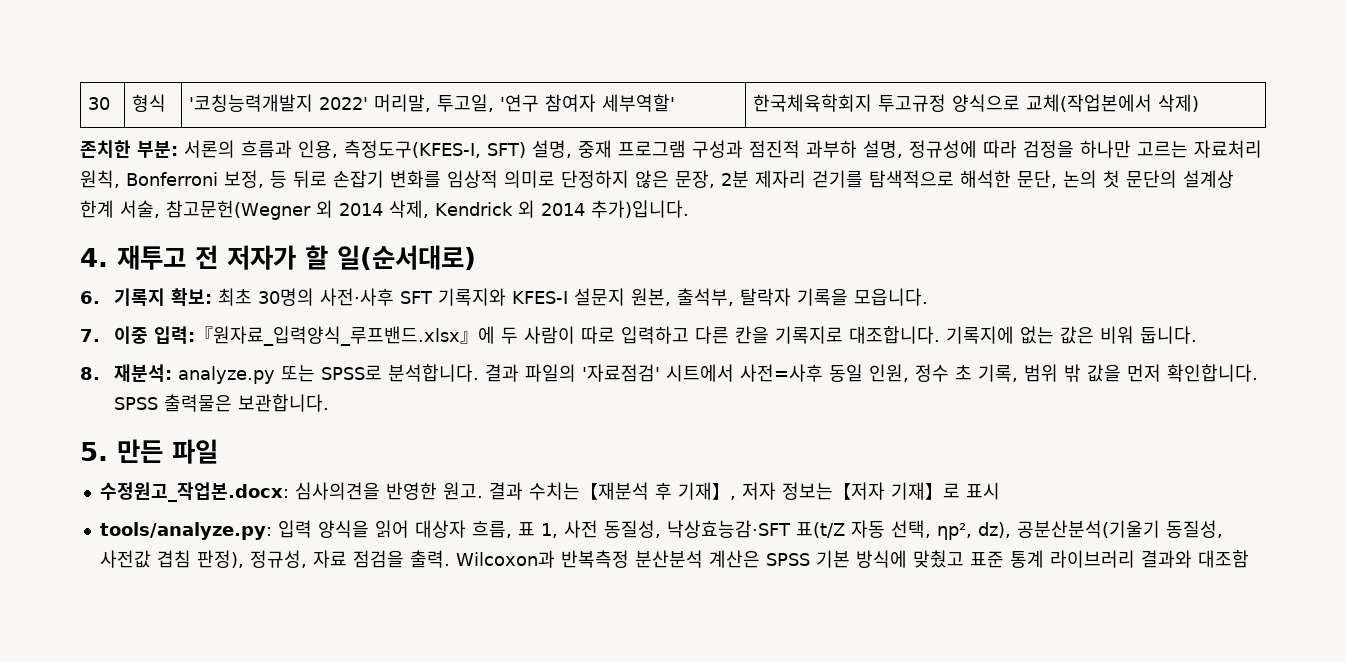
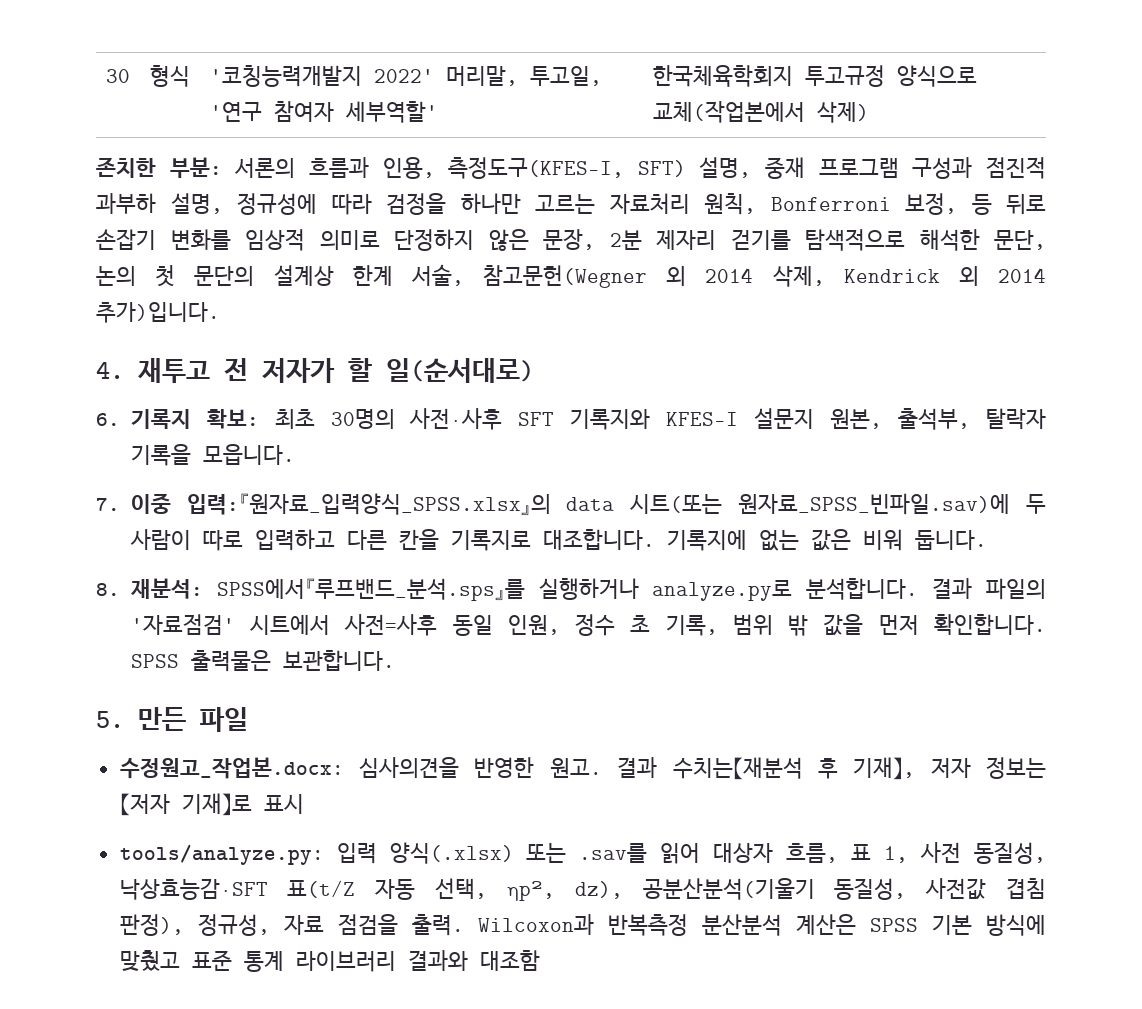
[212,326,495,346] 원자료_입력양식_루프밴드.xlsx』에 -> [248,493,1011,516] 원자료_입력양식_SPSS.xlsx』의 data 시트(또는 원자료_SPSS_빈파일.sav)에
[177,365,382,384] analyze.py 또는 SPSS로 -> [216,578,793,601] SPSS에서『루프밴드_분석.sps』를 실행하거나 analyze.py로
[317,520,369,538] 양식을 -> [389,842,648,864] 양식(.xlsx) 또는 .sav를

